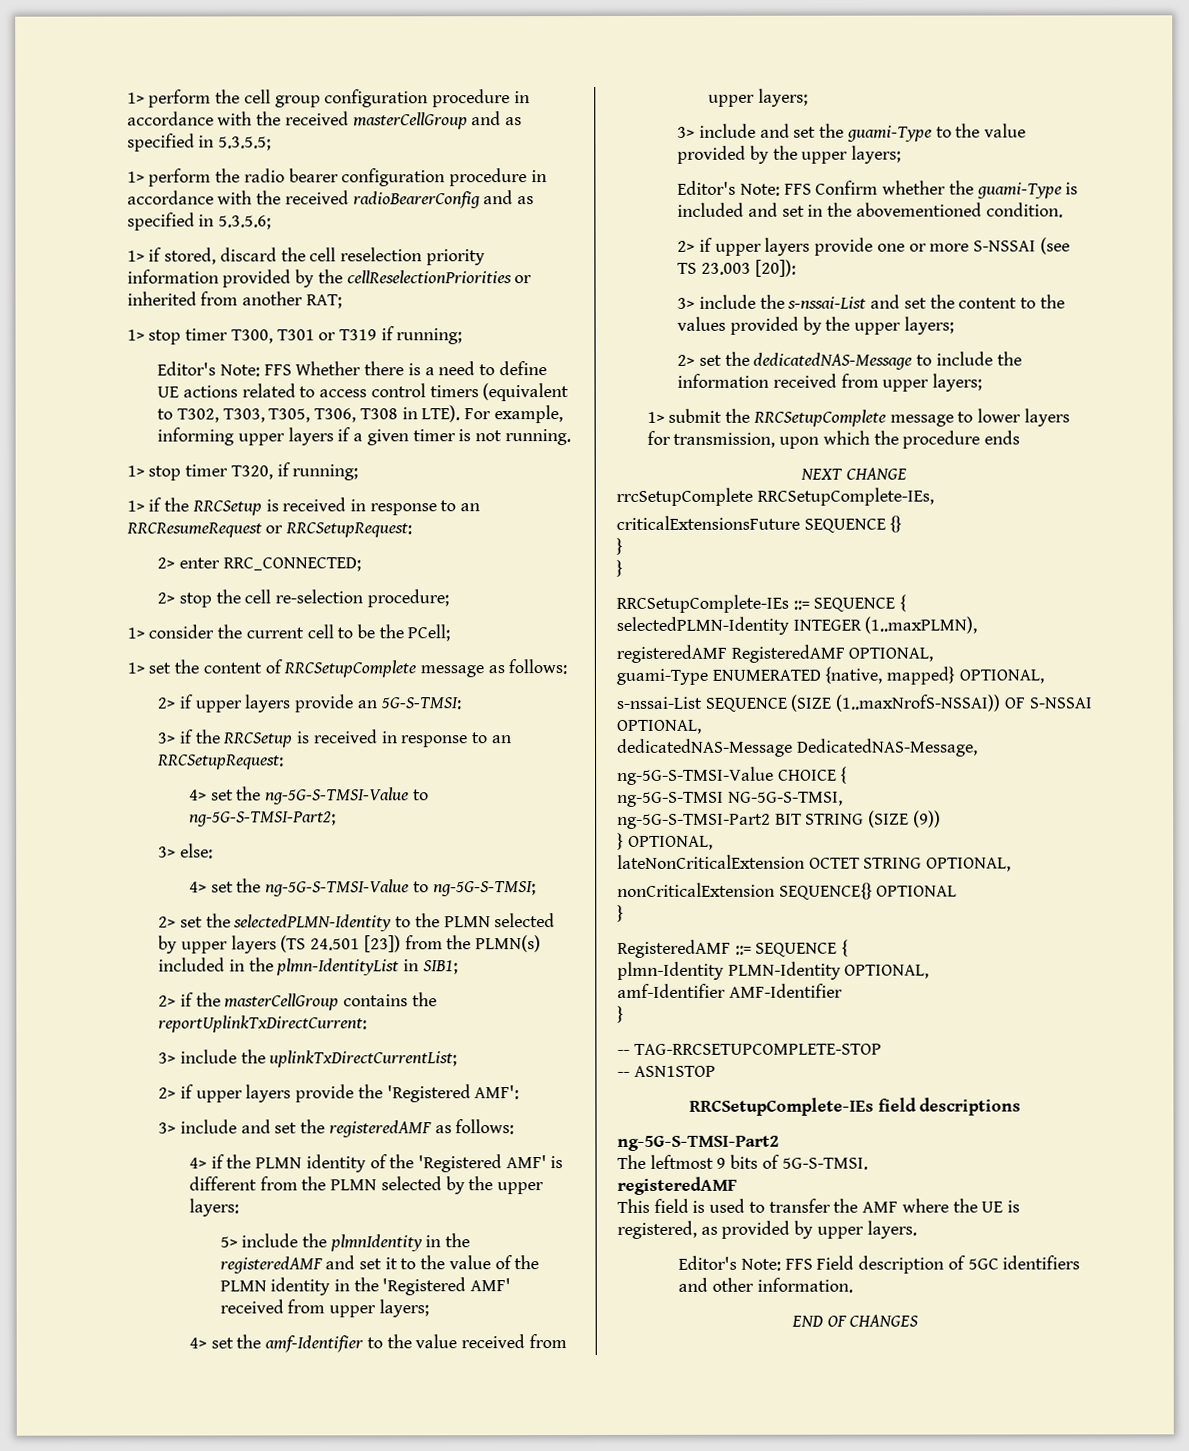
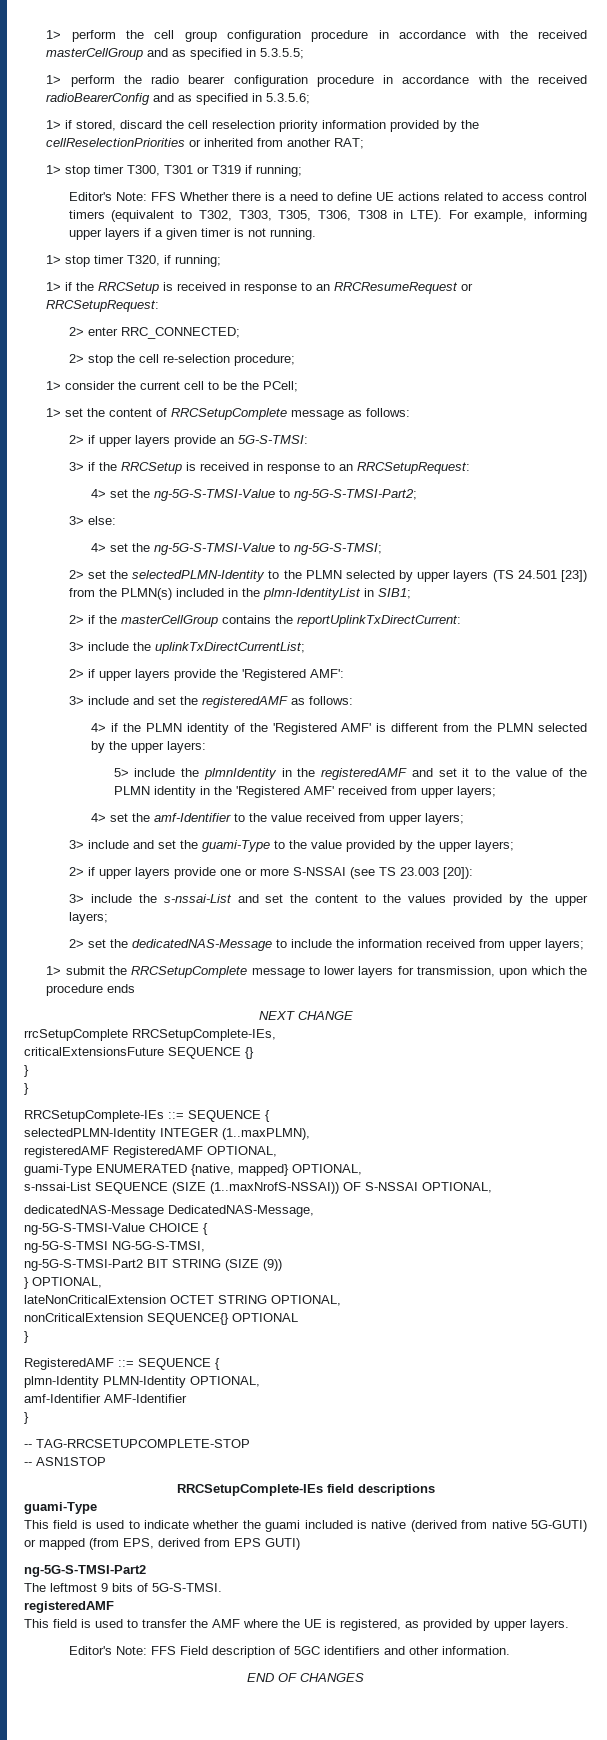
[677,180,1079,199] [677,202,1063,218] // Editor's Note: FFS Confirm whether the guami-Type is included and set in the abovementioned condition. -> (514, 846) none
(1022, 1106) none -> [24,1502,97,1514] [24,1520,587,1532] [24,1538,300,1550] // guami-Type // This field is used to indicate whether the guami included is native (derived from native 5G-GUTI) or mapped (from EPS, derived from EPS GUTI)

